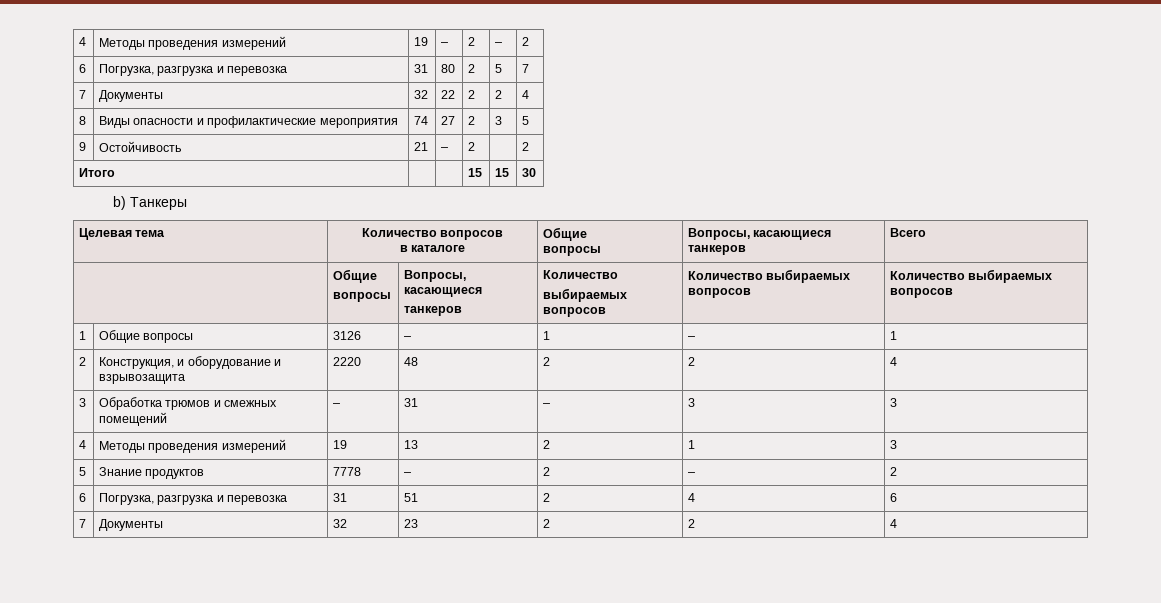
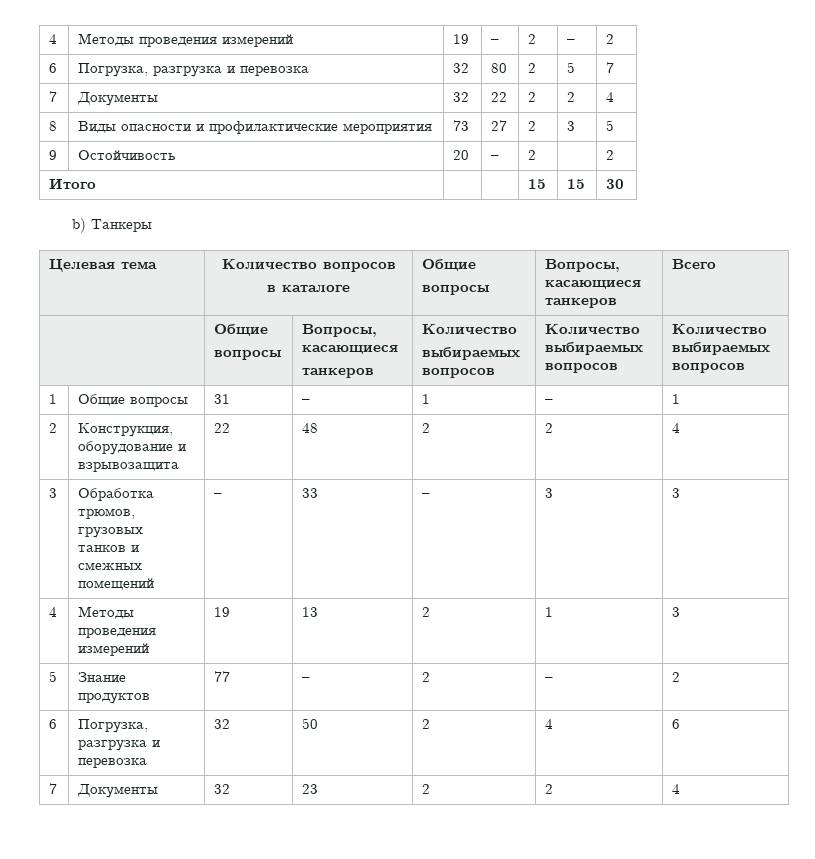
[414,64,429,73] 31 -> [453,63,470,73] 32
[414,116,429,125] 74 -> [453,120,470,131] 73
[414,142,429,151] 21 -> [453,150,470,160] 20
[333,331,362,340] 3126 -> [214,394,231,404] 31
[177,359,185,366] и -> (174, 430) none
[333,357,362,366] 2220 -> [214,423,231,433] 22
[165,400,211,410] трюмов -> [78,508,136,519] [78,527,144,538] [78,545,127,552] трюмов, грузовых танков
[404,398,419,407] 31 -> [302,488,319,498] 33
[333,467,362,476] [404,472,412,476] [543,467,551,476] [688,472,696,476] [890,467,898,476] [79,493,87,502] [99,493,288,505] [333,493,348,502] [404,493,419,502] 7778 | – | 2 | – | 2 // 6 | Погрузка, разгрузка и перевозка | 31 | 51 -> [214,671,231,682] [302,677,311,682] [422,672,431,682] [545,677,554,682] [672,672,681,682] [49,719,58,729] [78,719,149,733] [78,740,161,751] [78,758,148,768] [214,719,231,729] [302,718,319,729] 77 | – | 2 | – | 2 // 6 | Погрузка, разгрузка и перевозка | 32 | 50

